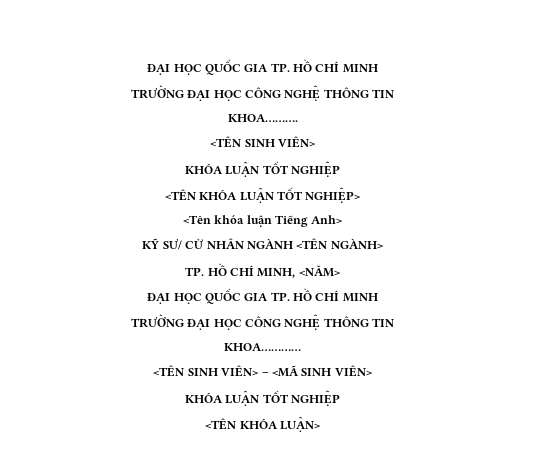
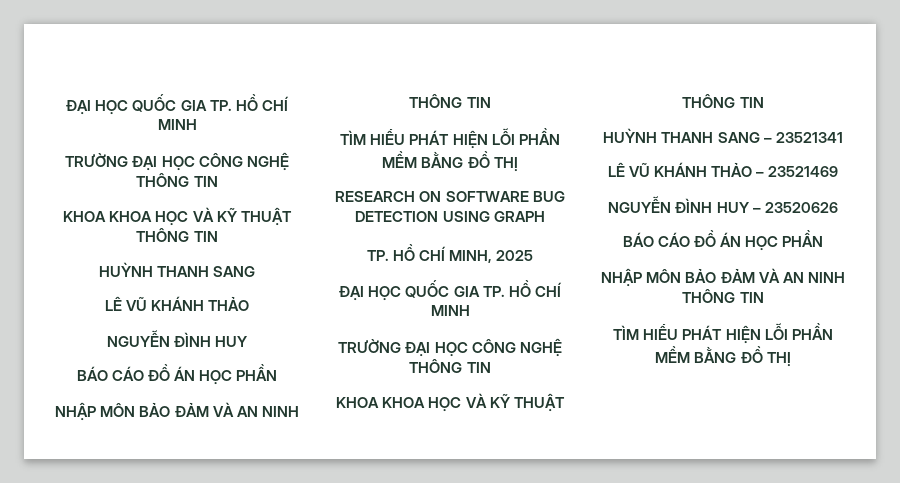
[227,114,298,122] [210,136,315,148] [184,161,341,177] [164,187,361,203] [182,215,343,227] [142,238,383,250] KHOA………. // <TÊN SINH VIÊN> // KHÓA LUẬN TỐT NGHIỆP // <TÊN KHÓA LUẬN TỐT NGHIỆP> // <Tên khóa luận Tiếng Anh> // KỸ SƯ/ CỬ NHÂN NGÀNH <TÊN NGÀNH> -> [63,207,292,226] [136,228,218,242] [98,262,256,277] [104,296,250,311] [106,330,249,347] [76,364,278,385] [55,402,299,421] [409,94,491,108] [340,128,560,149] [382,151,518,172] [335,191,565,202] [355,211,545,222] KHOA KHOA HỌC VÀ KỸ THUẬT THÔNG TIN // HUỲNH THANH SANG // LÊ VŨ KHÁNH THẢO // NGUYỄN ĐÌNH HUY // BÁO CÁO ĐỒ ÁN HỌC PHẦN // NHẬP MÔN BẢO ĐẢM VÀ AN NINH THÔNG TIN // TÌM HIỂU PHÁT HIỆN LỖI PHẦN MỀM BẰNG ĐỒ THỊ // RESEARCH ON SOFTWARE BUG DETECTION USING GRAPH
[298,265,340,277] <NĂM> -> [496,250,534,261] 2025
[224,343,301,351] [153,365,372,377] [184,390,341,406] [205,416,320,432] KHOA………… // <TÊN SINH VIÊN> – <MÃ SINH VIÊN> // KHÓA LUẬN TỐT NGHIỆP // <TÊN KHÓA LUẬN> -> [336,393,565,412] [682,94,764,108] [603,128,843,143] [607,162,839,177] [608,196,838,213] [622,230,824,251] [601,268,845,287] [682,289,764,303] [613,323,833,344] [655,346,791,367] KHOA KHOA HỌC VÀ KỸ THUẬT THÔNG TIN // HUỲNH THANH SANG – 23521341 // LÊ VŨ KHÁNH THẢO – 23521469 // NGUYỄN ĐÌNH HUY – 23520626 // BÁO CÁO ĐỒ ÁN HỌC PHẦN // NHẬP MÔN BẢO ĐẢM VÀ AN NINH THÔNG TIN // TÌM HIỂU PHÁT HIỆN LỖI PHẦN MỀM BẰNG ĐỒ THỊ

